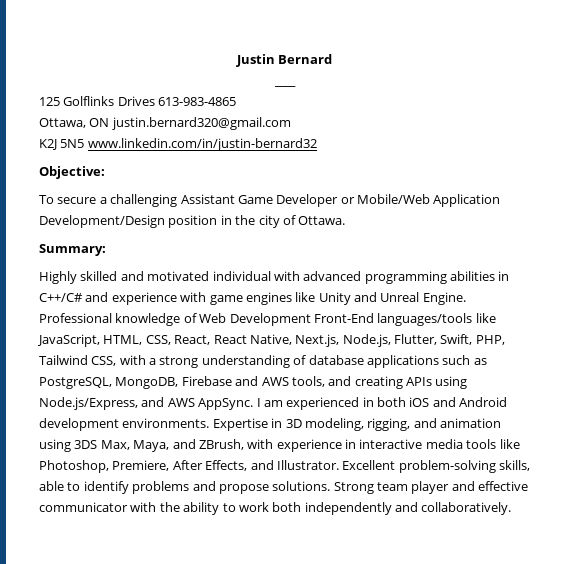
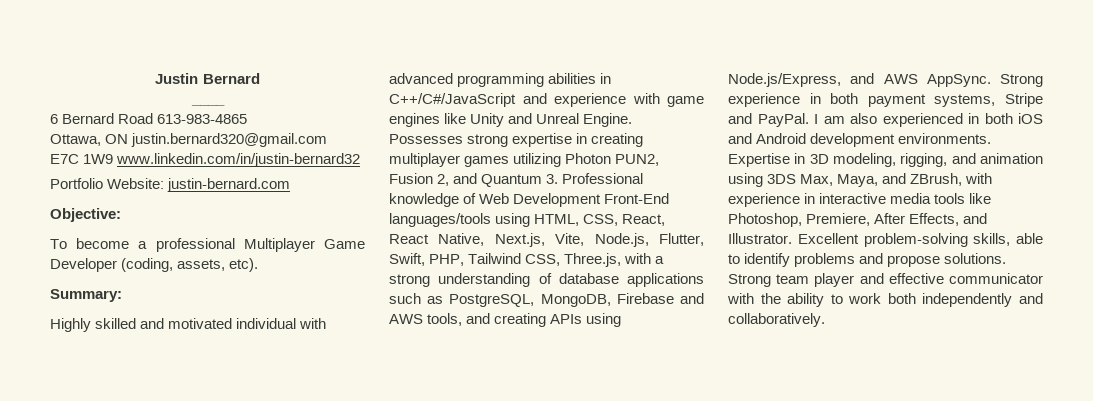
[39,96,155,106] 125 Golflinks Drives -> [50,113,154,124] 6 Bernard Road
[39,139,85,150] K2J 5N5 -> [50,154,114,164] E7C 1W9
(317, 144) none -> [50,178,291,192] // Portfolio Website: justin-bernard.com
[57,194,501,207] [39,215,346,228] secure a challenging Assistant Game Developer or Mobile/Web Application Development/Design position in the city of Ottawa. -> [76,238,365,252] [50,258,259,272] become a professional Multiplayer Game Developer (coding, assets, etc).
[39,293,83,302] C++/C# -> [389,93,516,107] C++/C#/JavaScript
(466, 298) none -> [389,133,644,147] [389,153,660,167] [389,173,559,187] Possesses strong expertise in creating multiplayer games utilizing Photon PUN2, Fusion 2, and Quantum 3.
[475,313,496,323] [37,334,100,347] like JavaScript, -> [495,213,531,227] using
(340, 340) none -> [555,233,585,246] Vite,
(117, 361) none -> [564,253,622,267] Three.js,
(254, 404) none -> [1000,74,1043,87] [728,93,1043,107] [728,113,809,127] Strong experience in both payment systems, Stripe and PayPal.
(283, 403) none -> [850,113,877,124] also

